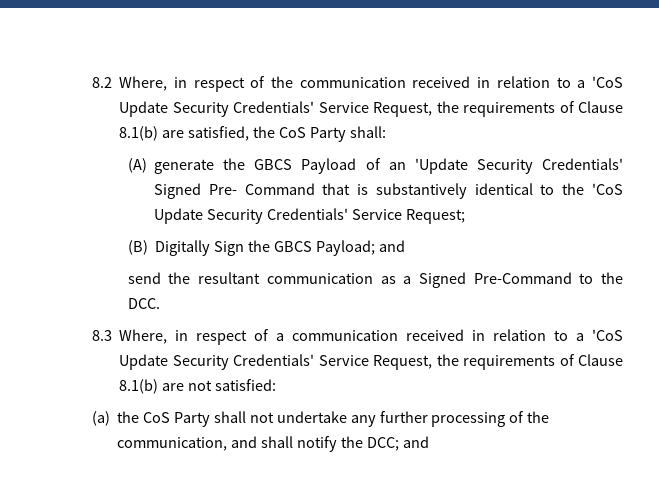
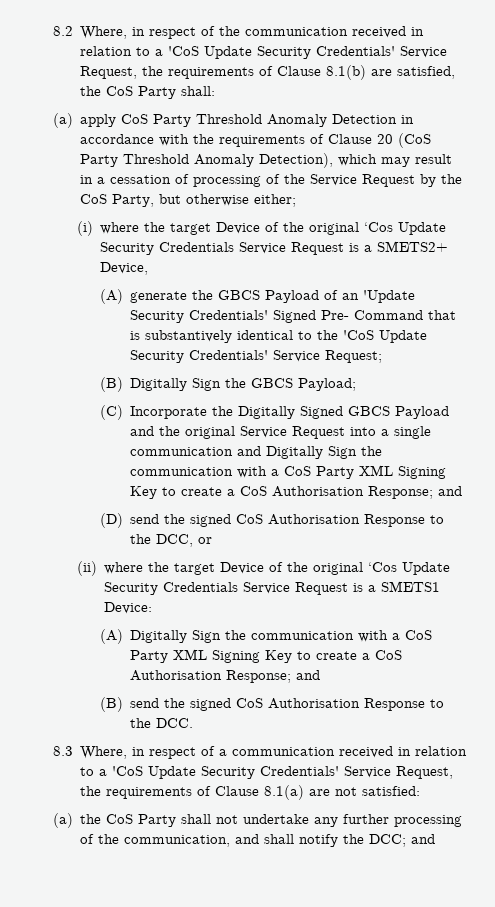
(386, 132) none -> [52,113,414,128] [79,133,431,148] [79,153,452,168] [79,174,462,187] [79,194,296,207] [76,221,447,236] [100,241,449,255] [100,262,149,275] // (a) apply CoS Party Threshold Anomaly Detection in accordance with the requirements of Clause 20 (CoS Party Threshold Anomaly Detection), which may result in a cessation of processing of the Service Request by the CoS Party, but otherwise either; // (i) where the target Device of the original ‘Cos Update Security Credentials Service Request is a SMETS2+ Device,
[378,240,405,252] [127,272,572,288] and // send the resultant communication as a Signed Pre-Command -> [100,405,450,420] [130,426,432,439] [130,446,383,459] [130,465,447,479] [130,486,463,499] [100,513,445,528] [130,534,213,547] [76,561,450,576] [103,581,440,595] [103,602,152,614] [100,629,433,644] [130,649,403,663] [130,670,321,683] [100,697,426,712] // (C) Incorporate the Digitally Signed GBCS Payload and the original Service Request into a single communication and Digitally Sign the communication with a CoS Party XML Signing Key to create a CoS Authorisation Response; and // (D) send the signed CoS Authorisation Response to the DCC, or // (ii) where the target Device of the original ‘Cos Update Security Credentials Service Request is a SMETS1 Device: // (A) Digitally Sign the communication with a CoS Party XML Signing Key to create a CoS Authorisation Response; and // (B) send the signed CoS Authorisation Response
[119,379,159,394] 8.1(b) -> [263,785,304,800] 8.1(a)

